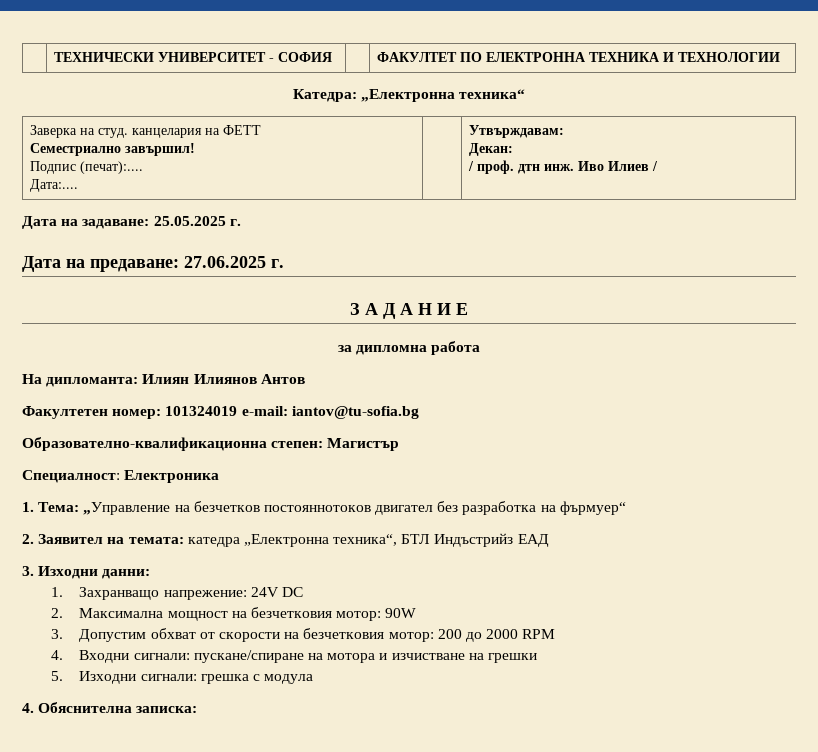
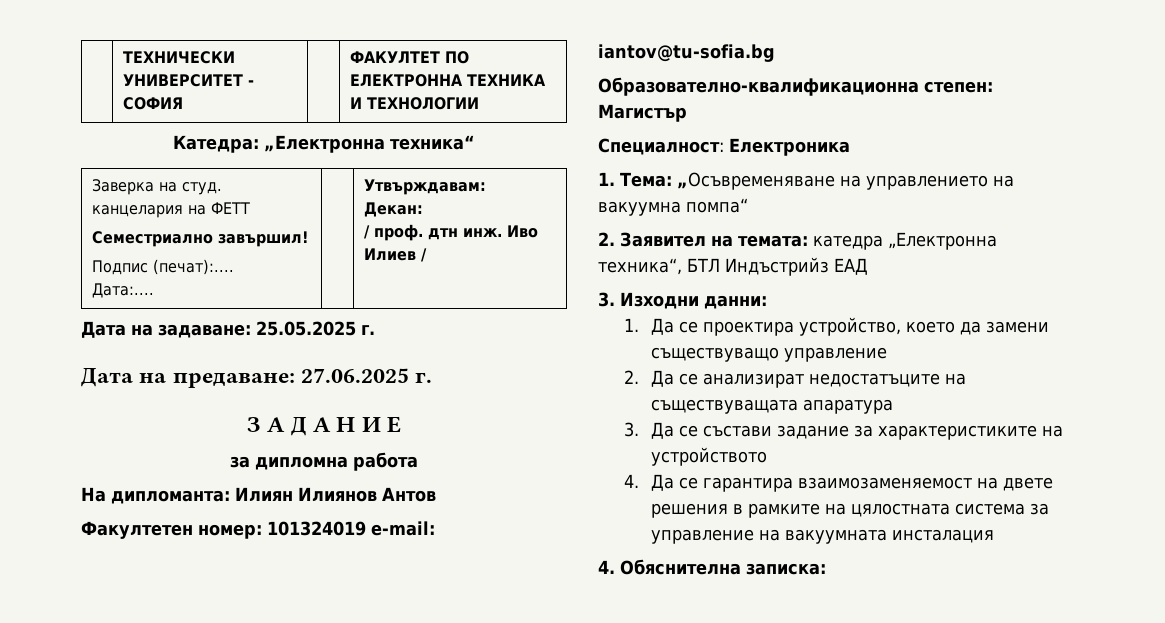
[83,501,626,515] „Управление на безчетков постояннотоков двигател без разработка на фърмуер“ -> [677,172,1014,190] [598,198,748,216] „Осъвременяване на управлението на вакуумна помпа“
[79,587,303,600] [50,607,417,621] [50,628,556,642] [50,650,537,663] [50,671,314,684] Захранващо напрежение: 24V DC // 2. Максимална мощност на безчетковия мотор: 90W // 3. Допустим обхват от скорости на безчетковия мотор: 200 до 2000 RPM // 4. Входни сигнали: пускане/спиране на мотора и изчистване на грешки // 5. Изходни сигнали: грешка с модула -> [650,317,1049,336] [650,347,887,362] [624,370,966,388] [650,399,893,414] [624,422,1063,440] [650,447,767,466] [624,474,1053,492] [650,503,1049,518] [650,529,994,544] Да се проектира устройство, което да замени съществуващо управление // 2. Да се анализират недостатъците на съществуващата апаратура // 3. Да се състави задание за характеристиките на устройството // 4. Да се гарантира взаимозаменяемост на двете решения в рамките на цялостната система за управление на вакуумната инсталация

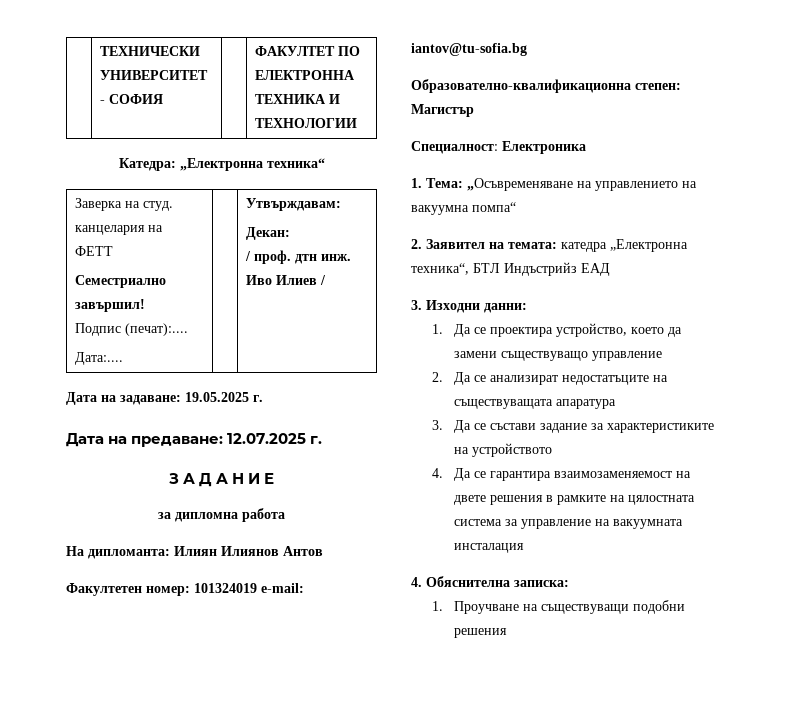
[256,321,356,336] 25.05.2025 -> [185,392,249,402] 19.05.2025
[301,368,410,383] 27.06.2025 -> [227,433,307,444] 12.07.2025
(826, 569) none -> [432,600,685,614] [453,628,507,638] // 1. Проучване на съществуващи подобни решения

